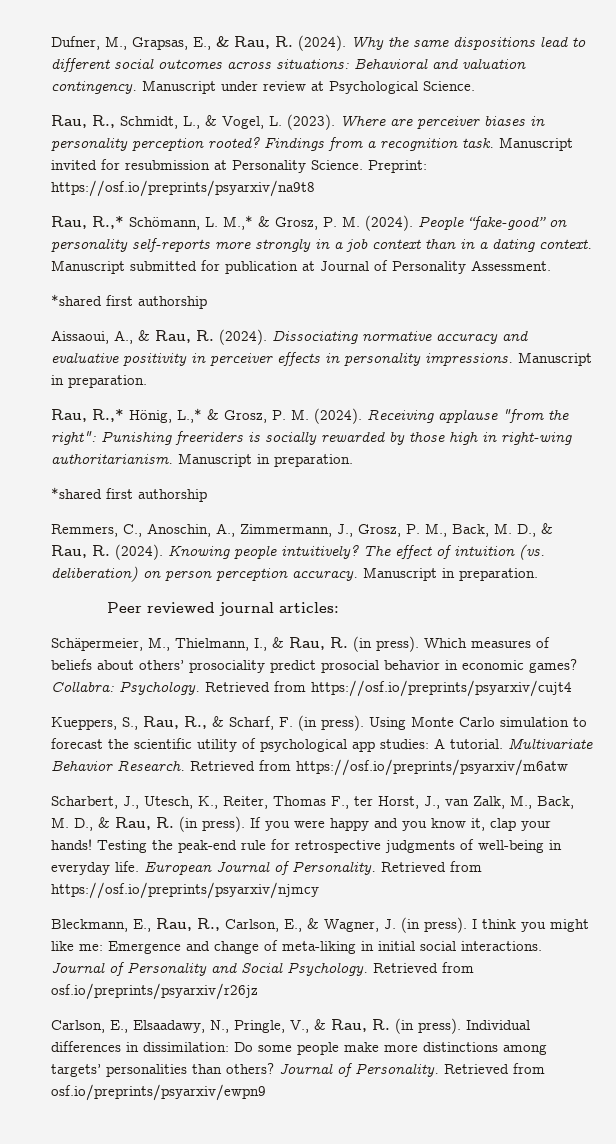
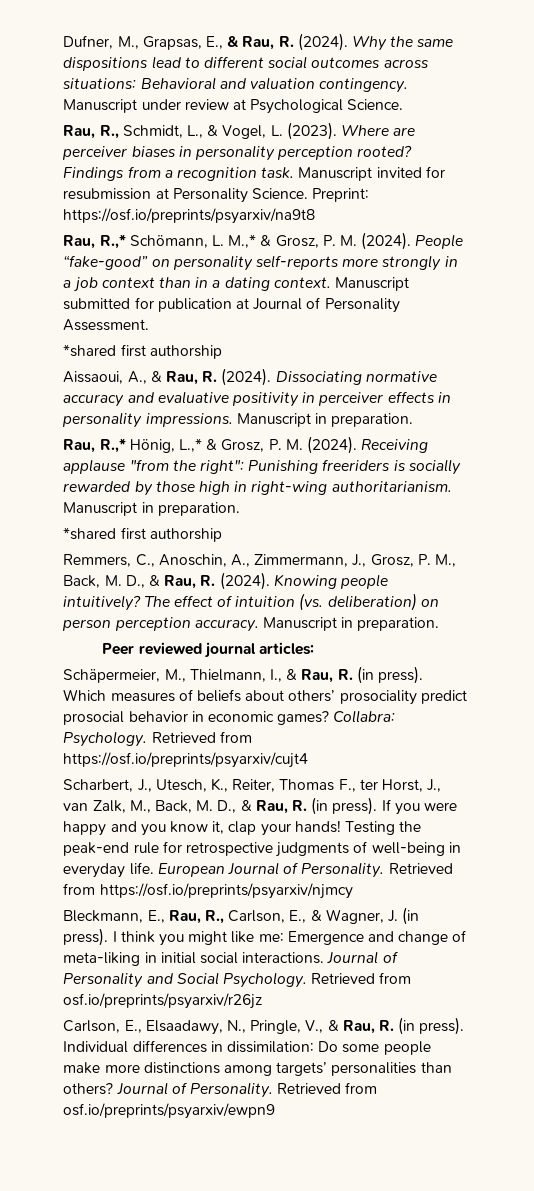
[50,715,587,731] [50,738,593,752] [50,759,568,776] // Kueppers, S., Rau, R., & Scharf, F. (in press). Using Monte Carlo simulation to forecast the scientific utility of psychological app studies: A tutorial. Multivariate Behavior Research. Retrieved from https://osf.io/preprints/psyarxiv/m6atw -> (309, 760) none

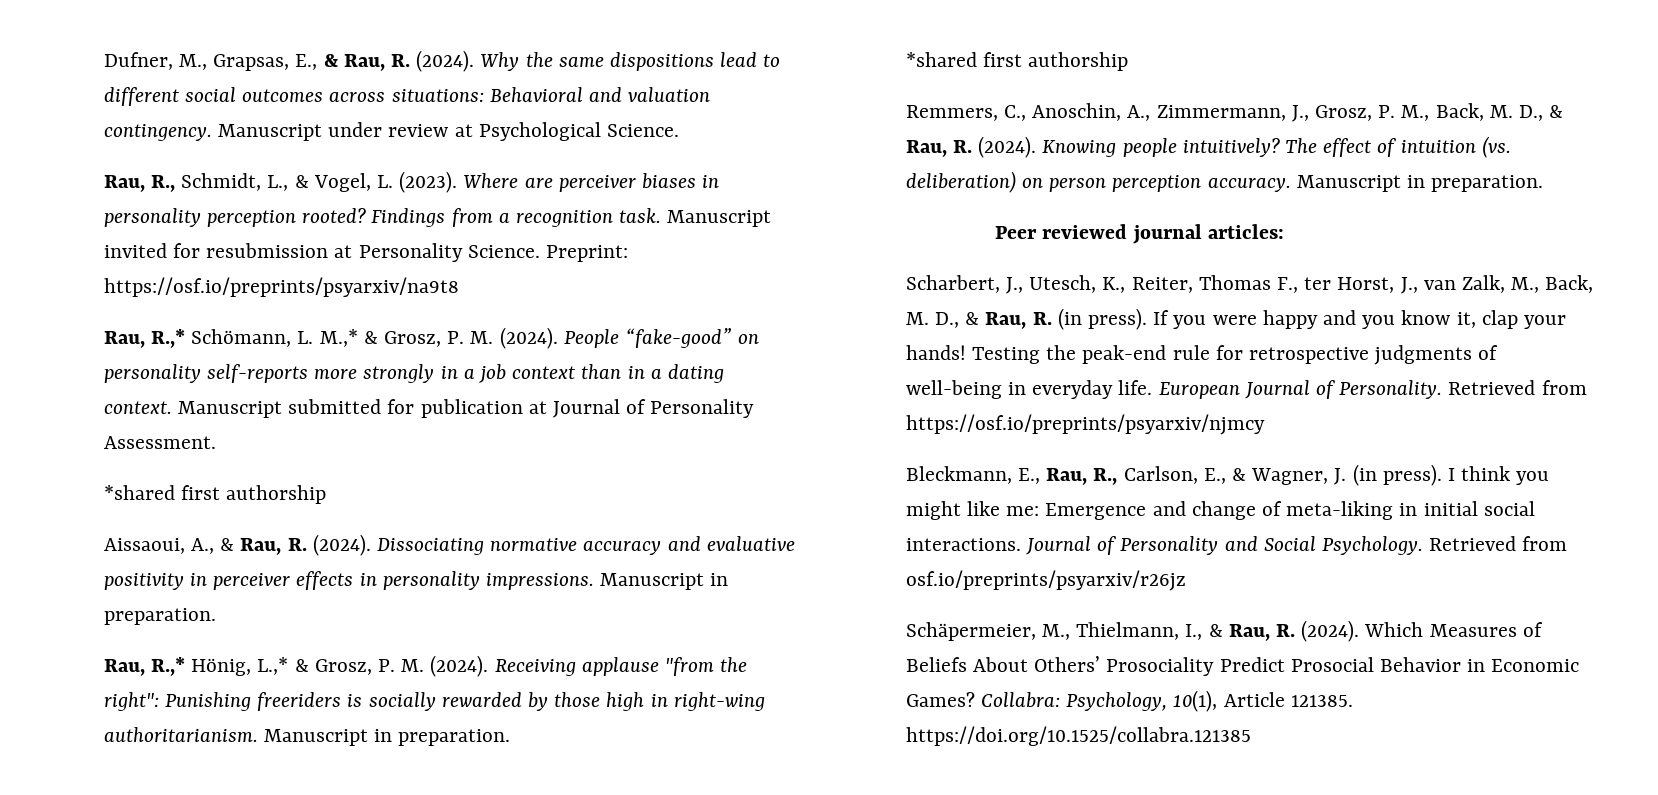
[63,666,423,684] [63,689,467,705] [63,710,396,725] [63,731,252,747] [63,752,309,768] // Schäpermeier, M., Thielmann, I., & Rau, R. (in press). Which measures of beliefs about others’ prosociality predict prosocial behavior in economic games? Collabra: Psychology. Retrieved from https://osf.io/preprints/psyarxiv/cujt4 -> (1284, 231) none
[63,1017,465,1035] [63,1040,431,1055] [63,1062,452,1076] [63,1082,378,1098] [63,1103,276,1119] Carlson, E., Elsaadawy, N., Pringle, V., & Rau, R. (in press). Individual differences in dissimilation: Do some people make more distinctions among targets’ personalities than others? Journal of Personality. Retrieved from osf.io/preprints/psyarxiv/ewpn9 -> [905,620,1543,642] [905,656,1580,676] [905,690,1353,712] [905,726,1251,746] Schäpermeier, M., Thielmann, I., & Rau, R. (2024). Which Measures of Beliefs About Others’ Prosociality Predict Prosocial Behavior in Economic Games? Collabra: Psychology, 10(1), Article 121385. https://doi.org/10.1525/collabra.121385

